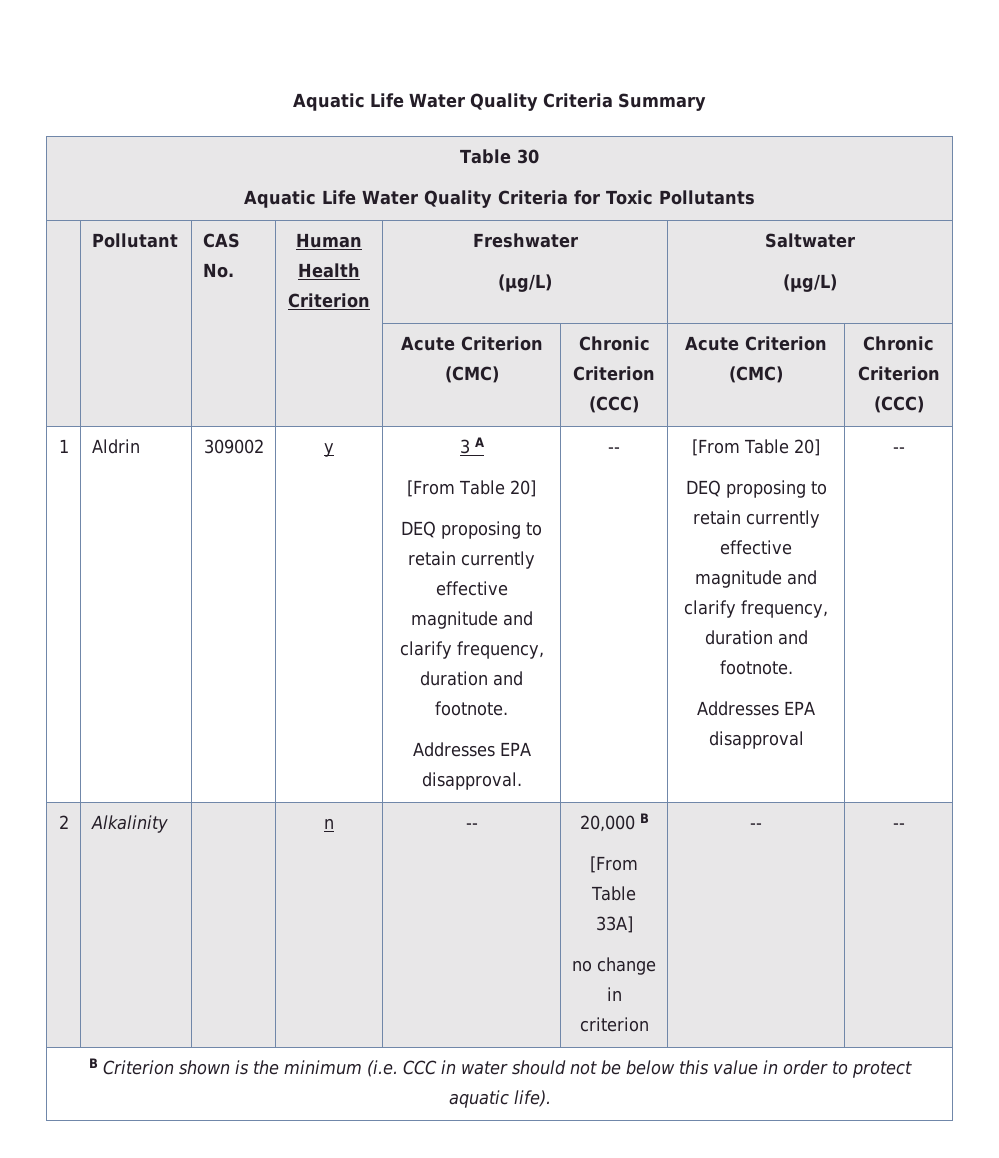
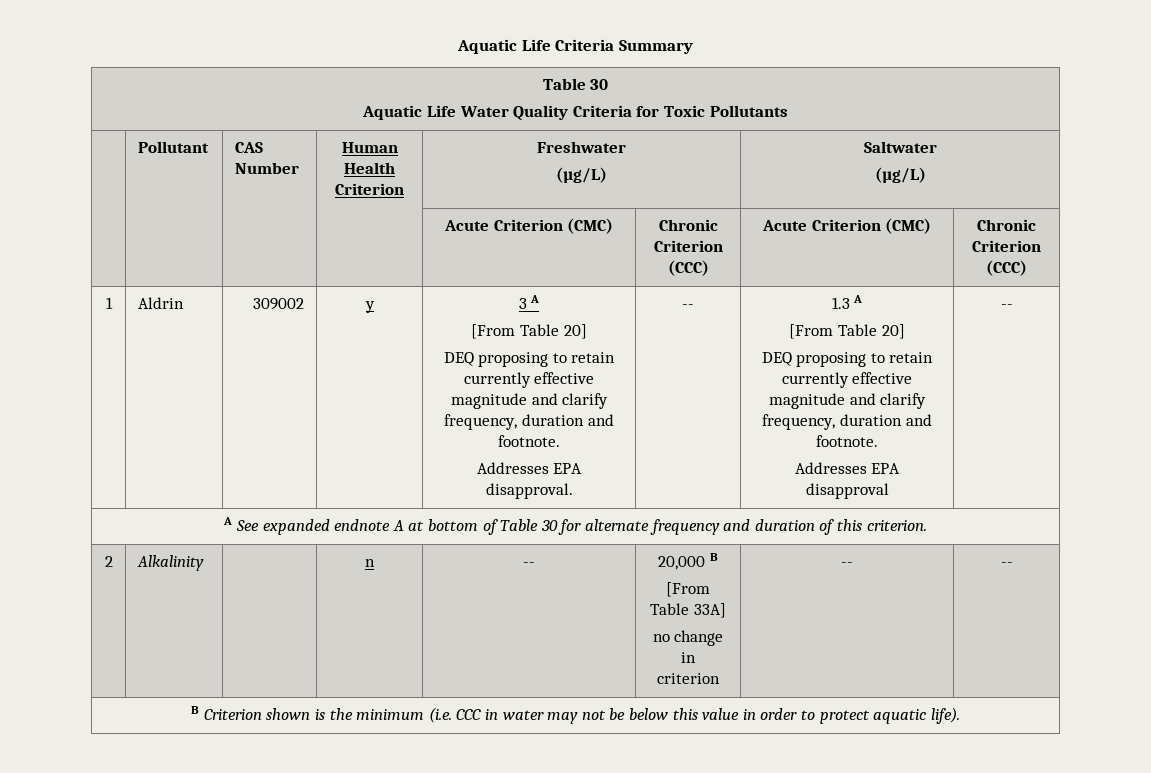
[293,93,538,111] Aquatic Life Water Quality -> [457,39,551,54] Aquatic Life
[202,263,234,278] No. -> [234,162,299,174] Number
(620, 450) none -> [831,295,863,309] 1.3 A //
(905, 450) none -> [223,517,927,535] // A See expanded endnote A at bottom of Table 30 for alternate frequency and duration of this criterion.
[511,1060,566,1075] should -> [547,712,579,724] may

